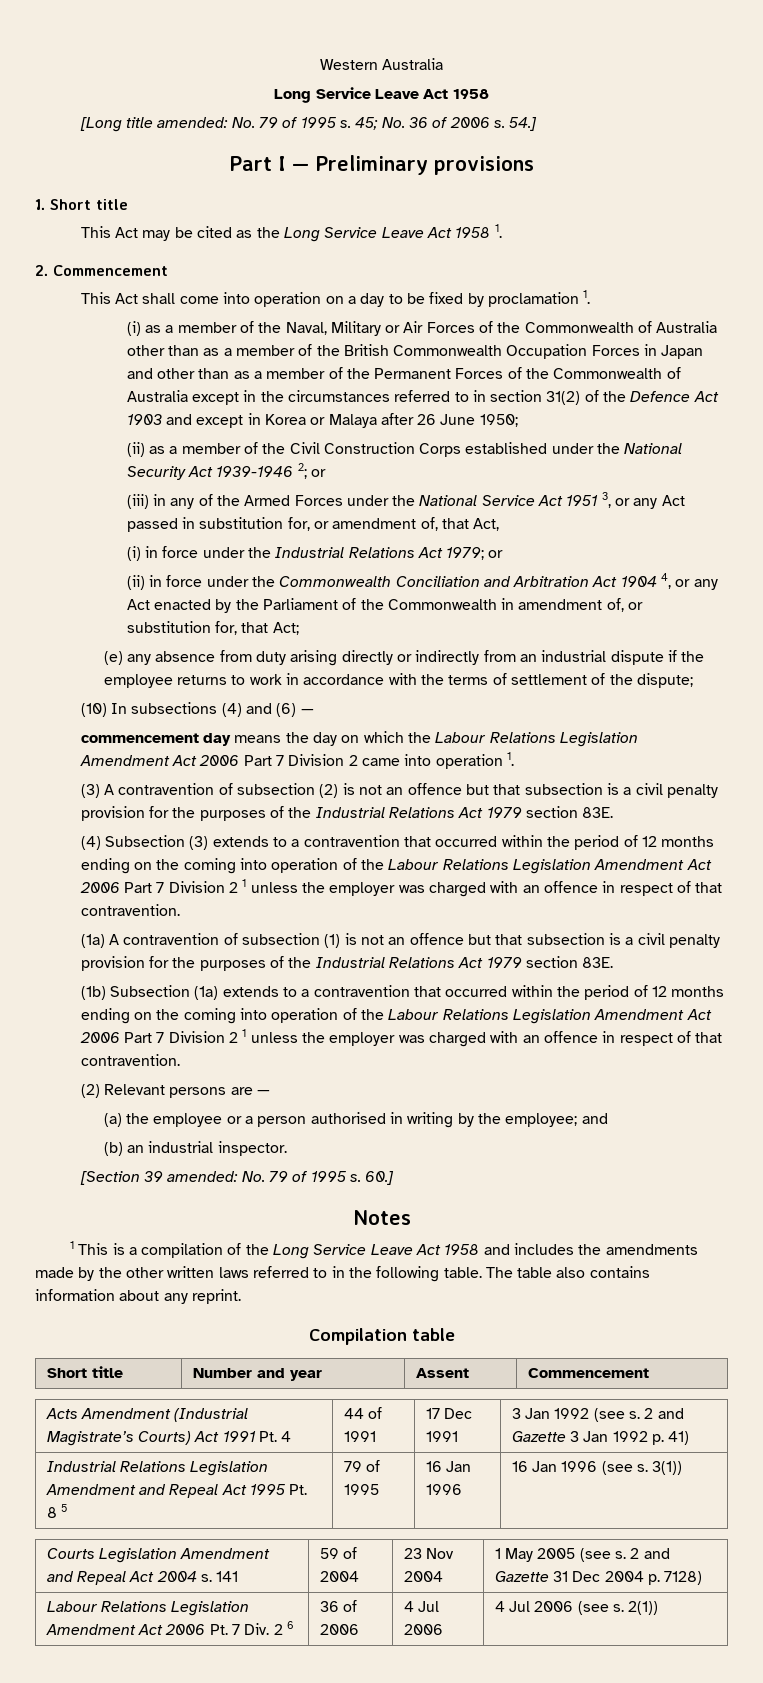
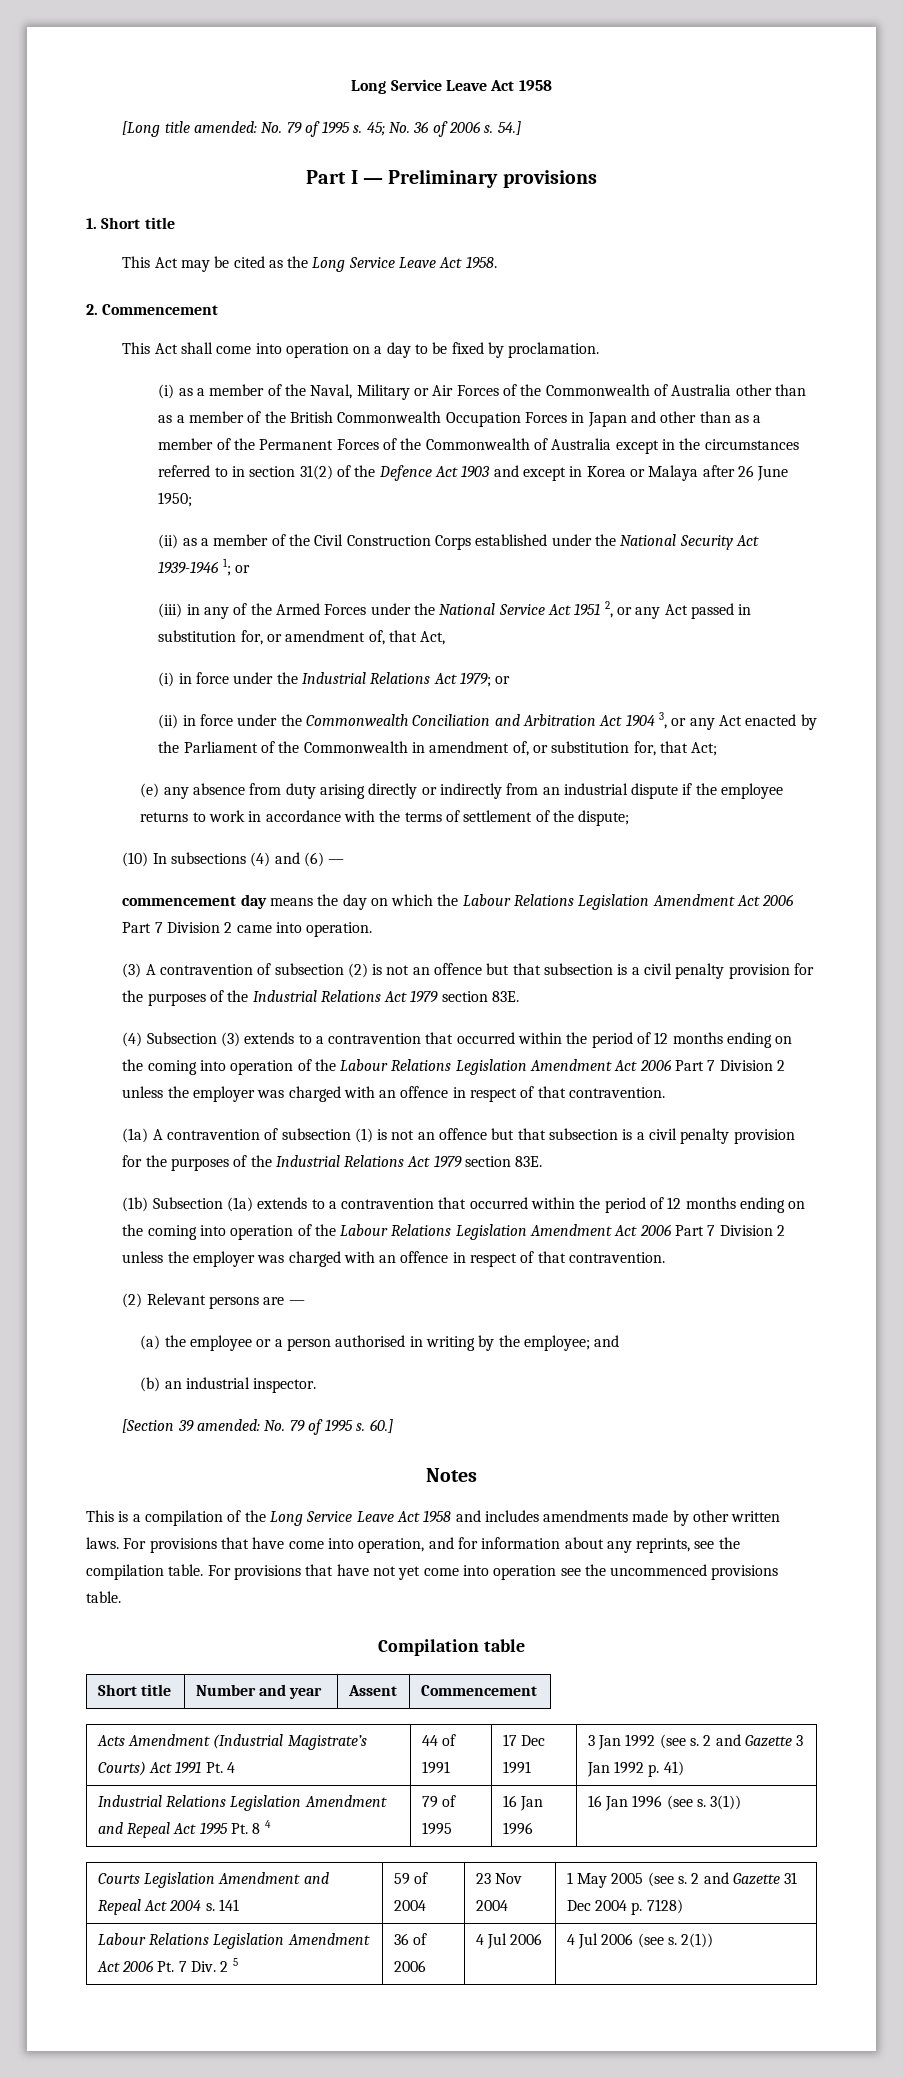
[319,58,444,70] Western Australia // -> (351, 87) none
[455,224,502,238] 1958 1. -> [465,256,497,269] 1958.
[487,290,591,307] proclamation 1. -> [508,342,600,358] proclamation.
[297,463,307,479] 2; -> [222,558,231,576] 1;
[601,492,611,508] 3, -> [604,601,613,618] 2,
[661,573,672,589] 4, -> [658,712,667,729] 3,
[435,752,514,769] operation 1. -> [306,922,373,937] operation.
[242,879,247,887] 1 -> (786, 1065) none
[242,1029,247,1037] 1 -> (786, 1230) none
[69,1241,74,1249] 1 -> (477, 1475) none
[578,1244,602,1255] the -> (539, 1516) none
[98,1267,122,1278] the -> (689, 1518) none
[218,1266,650,1282] [35,1289,241,1304] laws referred to in the following table. The table also contains information about any reprint. -> [86,1537,740,1553] [86,1564,779,1580] [86,1591,121,1603] laws. For provisions that have come into operation, and for information about any reprints, see the compilation table. For provisions that have not yet come into operation see the uncommenced provisions table.
[60,1504,67,1512] 5 -> [264,1820,271,1828] 4
[286,1621,294,1629] 6 -> [232,1958,238,1966] 5

